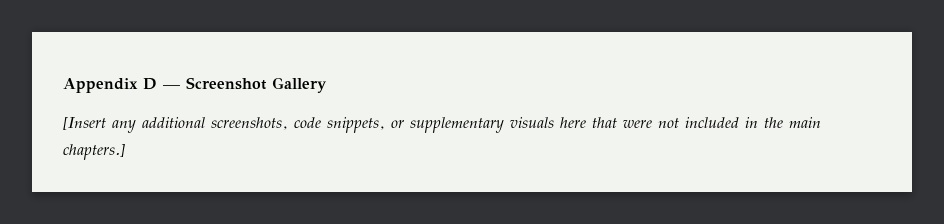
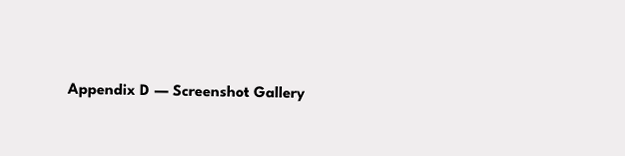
[63,116,821,133] [63,143,125,160] // [Insert any additional screenshots, code snippets, or supplementary visuals here that were not included in the main chapters.] -> (307, 93) none

